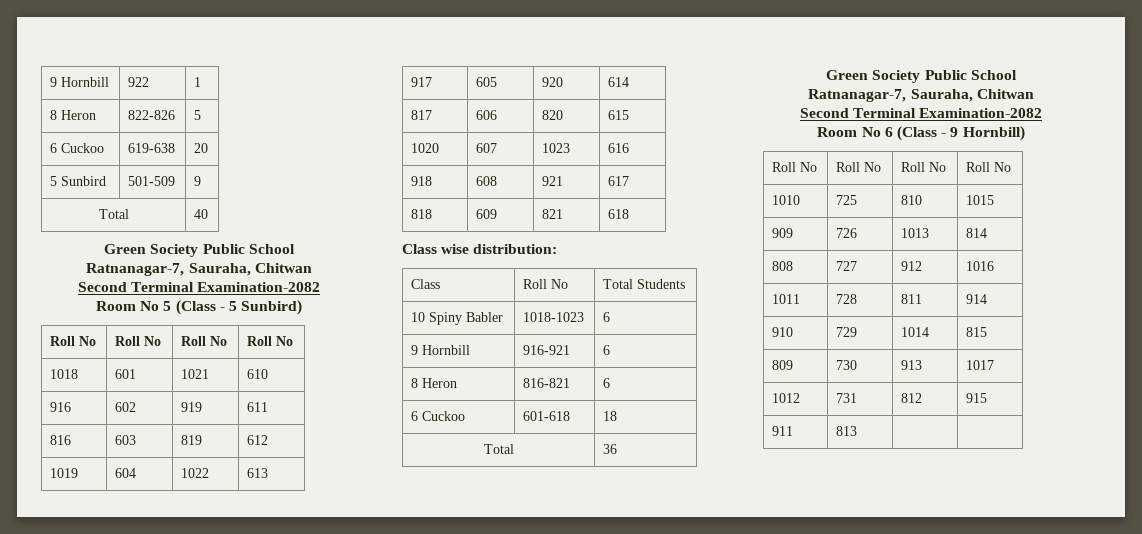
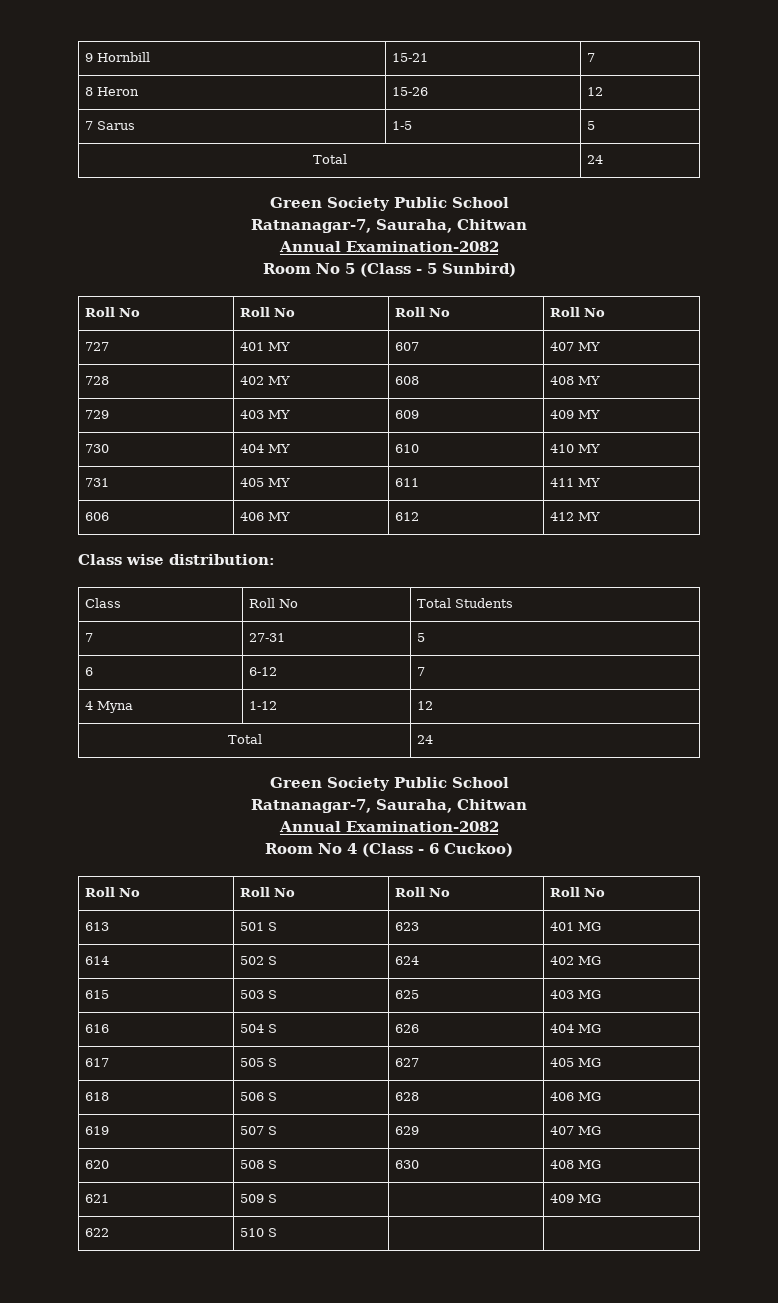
[49,77,109,87] [127,77,149,87] [193,77,201,87] [49,110,96,120] [127,110,175,120] [193,110,201,120] [49,143,104,153] [127,143,175,153] [193,143,208,153] [49,176,106,186] [127,176,175,186] [193,176,201,186] [98,209,129,219] [193,209,208,219] [104,244,295,257] [86,263,312,276] [77,282,194,292] 9 Hornbill | 922 | 1 // 8 Heron | 822-826 | 5 // 6 Cuckoo | 619-638 | 20 // 5 Sunbird | 501-509 | 9 // Total | 40 // Green Society Public School // Ratnanagar-7, Sauraha, Chitwan // Second Terminal -> [85,52,151,62] [392,53,429,62] [587,53,596,62] [85,87,140,96] [392,87,429,96] [587,87,604,96] [85,121,136,130] [392,121,413,130] [587,121,596,130] [312,154,347,164] [587,155,604,164] [269,197,509,211] [251,219,527,233] [278,241,341,252] 9 Hornbill | 15-21 | 7 // 8 Heron | 15-26 | 12 // 7 Sarus | 1-5 | 5 // Total | 24 // Green Society Public School // Ratnanagar-7, Sauraha, Chitwan // Annual
[49,369,78,379] [114,369,136,379] [180,369,209,379] [246,369,268,379] [49,402,71,412] [114,402,136,412] [180,402,202,412] [246,402,268,412] [49,435,71,445] [114,435,136,445] [180,435,202,445] [246,435,268,445] [49,468,78,478] [114,468,136,478] [180,468,209,478] [246,468,268,478] [410,77,432,87] [475,77,497,87] [541,77,563,87] [607,77,629,87] [410,110,432,120] [475,110,497,120] [541,110,563,120] [607,110,629,120] [410,143,439,153] [475,143,497,153] [541,143,570,153] [607,143,629,153] [410,176,432,186] [475,176,497,186] [541,176,563,186] [607,176,629,186] [410,209,432,219] [475,209,497,219] [541,209,563,219] [607,209,629,219] 1018 | 601 | 1021 | 610 // 916 | 602 | 919 | 611 // 816 | 603 | 819 | 612 // 1019 | 604 | 1022 | 613 // 917 | 605 | 920 | 614 // 817 | 606 | 820 | 615 // 1020 | 607 | 1023 | 616 // 918 | 608 | 921 | 617 // 818 | 609 | 821 | 618 -> [85,342,110,351] [240,342,291,351] [395,342,420,351] [550,342,601,351] [85,376,110,385] [240,376,291,385] [395,376,420,385] [550,376,601,385] [85,410,110,419] [240,410,291,419] [395,410,420,419] [550,410,601,419] [85,444,110,453] [240,444,291,453] [395,444,420,453] [550,444,601,453] [85,478,110,487] [240,478,291,487] [395,478,420,487] [550,478,601,487] [85,512,110,521] [240,512,291,521] [395,512,420,521] [550,512,601,521] 727 | 401 MY | 607 | 407 MY // 728 | 402 MY | 608 | 408 MY // 729 | 403 MY | 609 | 409 MY // 730 | 404 MY | 610 | 410 MY // 731 | 405 MY | 611 | 411 MY // 606 | 406 MY | 612 | 412 MY
[410,312,503,325] [522,312,584,322] [602,312,610,322] [410,345,470,355] [522,345,570,355] [602,345,610,355] [410,378,457,388] [522,378,570,388] [602,378,610,388] [410,411,465,421] [522,411,570,421] [602,411,617,421] [483,444,514,454] [602,444,617,454] [826,70,1017,83] [808,89,1034,102] [799,108,1043,118] [817,126,1025,141] [771,162,817,172] [835,162,881,172] [900,162,946,172] [965,162,1011,172] [771,195,800,205] [835,195,857,205] [900,195,922,205] [965,195,994,205] [771,228,793,238] [835,228,857,238] [900,228,929,238] [965,228,987,238] [771,261,793,271] [835,261,857,271] [900,261,922,271] [965,261,994,271] [771,294,800,304] [835,294,857,304] [900,294,922,304] [965,294,987,304] [771,327,793,337] [835,327,857,337] [900,327,929,337] [965,327,987,337] [771,360,793,370] [835,360,857,370] [900,360,922,370] [965,360,994,370] [771,393,800,403] [835,393,857,403] [900,393,922,403] [965,393,987,403] [771,426,793,436] [835,426,857,436] 10 Spiny Babler | 1018-1023 | 6 // 9 Hornbill | 916-921 | 6 // 8 Heron | 816-821 | 6 // 6 Cuckoo | 601-618 | 18 // Total | 36 // Green Society Public School // Ratnanagar-7, Sauraha, Chitwan // Second Terminal Examination-2082 // Room No 6 (Class - 9 Hornbill) // Roll No | Roll No | Roll No | Roll No // 1010 | 725 | 810 | 1015 // 909 | 726 | 1013 | 814 // 808 | 727 | 912 | 1016 // 1011 | 728 | 811 | 914 // 910 | 729 | 1014 | 815 // 809 | 730 | 913 | 1017 // 1012 | 731 | 812 | 915 // 911 | 813 -> [85,633,94,642] [249,633,286,642] [417,633,426,642] [85,667,94,676] [249,667,278,676] [417,667,426,676] [85,701,134,713] [249,701,278,710] [417,701,434,710] [227,734,262,744] [417,735,434,744] [269,777,509,791] [251,799,527,813] [278,821,499,832] [265,843,513,857] [85,887,141,897] [240,887,296,897] [395,887,451,897] [550,887,606,897] [85,922,110,931] [240,922,278,931] [395,922,420,931] [550,922,602,931] [85,956,110,965] [240,956,278,965] [395,956,420,965] [550,956,602,965] [85,990,110,999] [240,990,278,999] [395,990,420,999] [550,990,602,999] [85,1024,110,1033] [240,1024,278,1033] [395,1024,420,1033] [550,1024,602,1033] [85,1058,110,1067] [240,1058,278,1067] [395,1058,420,1067] [550,1058,602,1067] [85,1092,110,1101] [240,1092,278,1101] [395,1092,420,1101] [550,1092,602,1101] [85,1126,110,1135] [240,1126,278,1135] [395,1126,420,1135] [550,1126,602,1135] [85,1160,110,1169] [240,1160,278,1169] [395,1160,420,1169] [550,1160,602,1169] [85,1194,110,1203] [240,1194,278,1203] [550,1194,602,1203] [85,1228,110,1237] [240,1228,278,1237] 7 | 27-31 | 5 // 6 | 6-12 | 7 // 4 Myna | 1-12 | 12 // Total | 24 // Green Society Public School // Ratnanagar-7, Sauraha, Chitwan // Annual Examination-2082 // Room No 4 (Class - 6 Cuckoo) // Roll No | Roll No | Roll No | Roll No // 613 | 501 S | 623 | 401 MG // 614 | 502 S | 624 | 402 MG // 615 | 503 S | 625 | 403 MG // 616 | 504 S | 626 | 404 MG // 617 | 505 S | 627 | 405 MG // 618 | 506 S | 628 | 406 MG // 619 | 507 S | 629 | 407 MG // 620 | 508 S | 630 | 408 MG // 621 | 509 S | | 409 MG // 622 | 510 S

